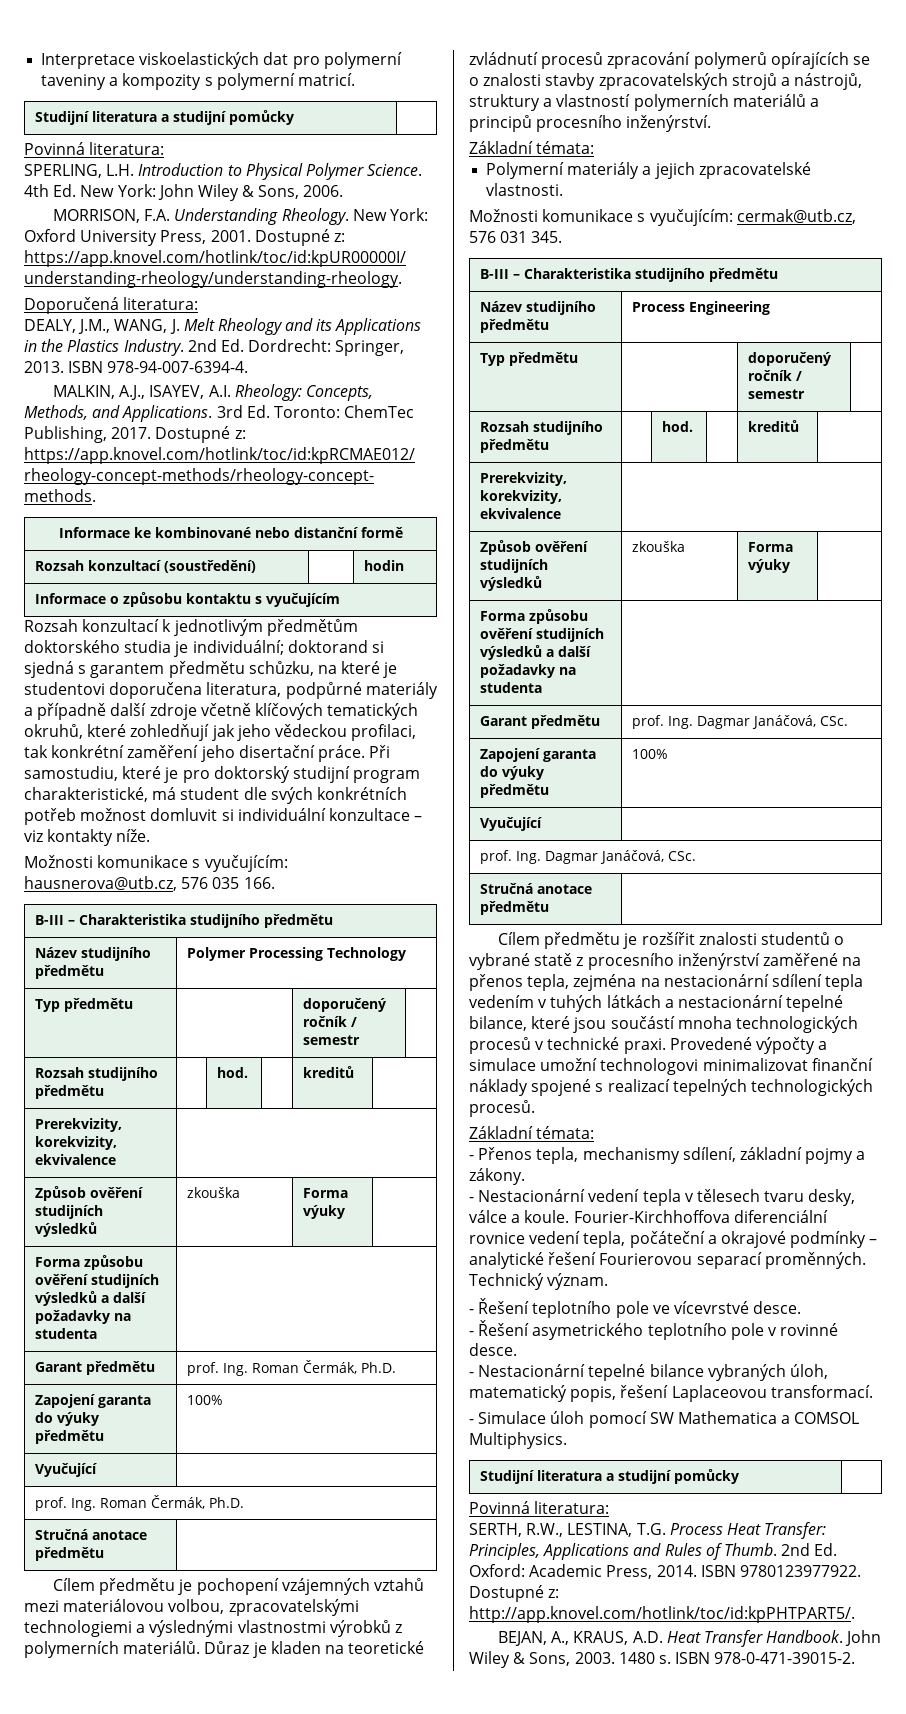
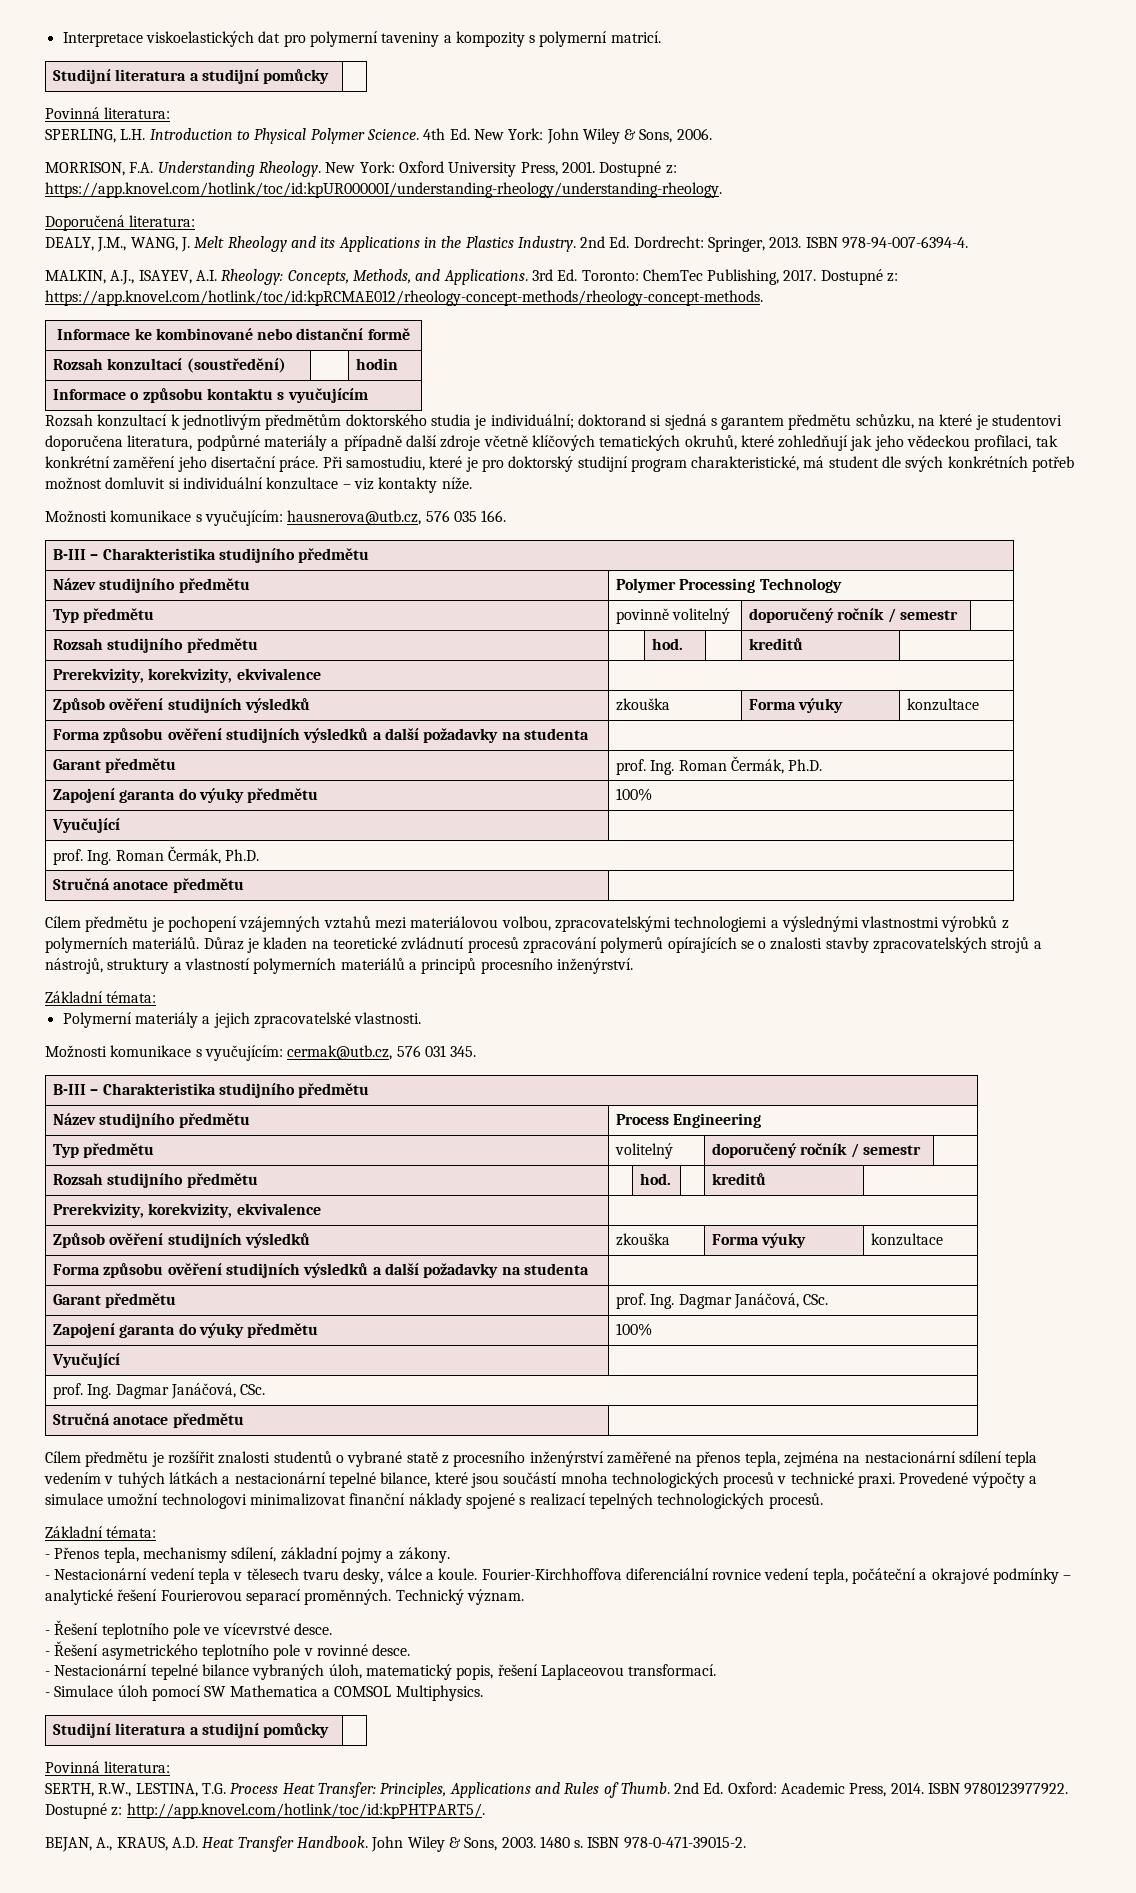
(134, 1005) none -> [616,608,731,624] povinně volitelný
(346, 1212) none -> [907,698,980,711] konzultace
(579, 359) none -> [615,1143,674,1159] volitelný
(791, 566) none -> [871,1233,944,1246] konzultace

